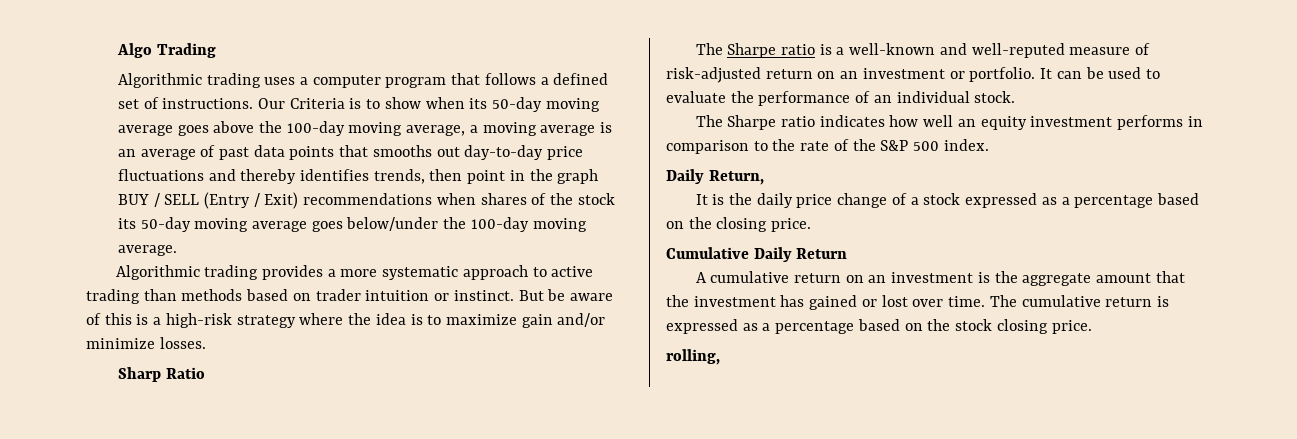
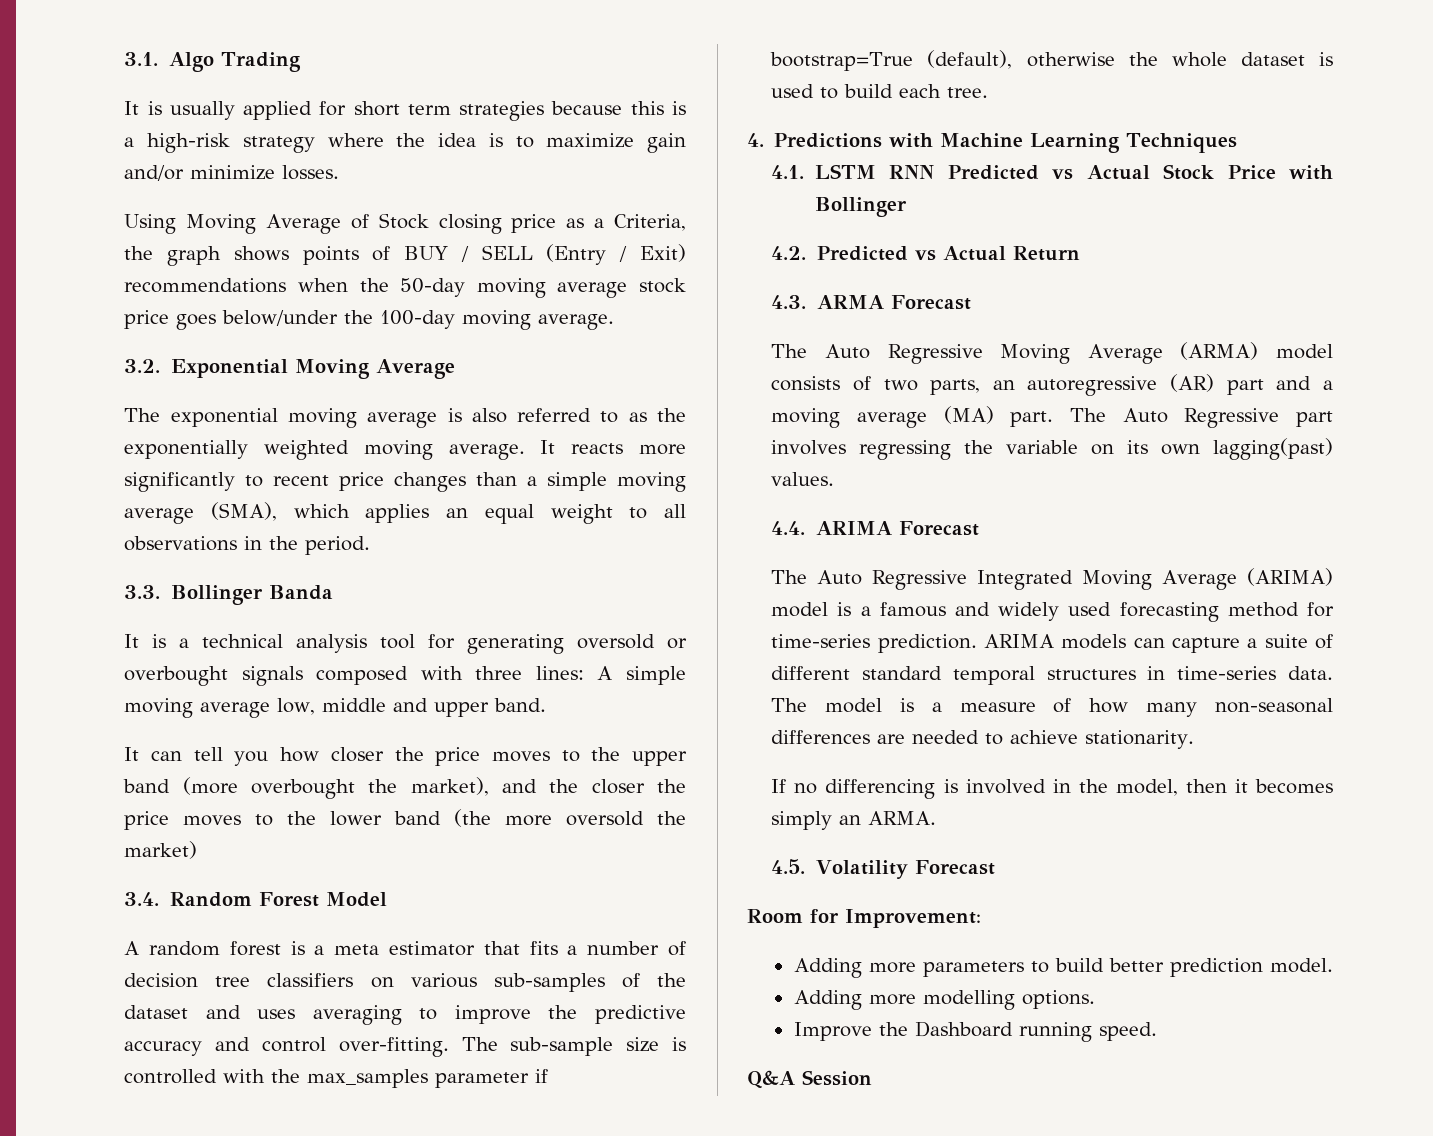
(116, 50) none -> [124,52,159,66] 3.1.
[117,73,609,88] [117,97,600,112] [117,121,613,136] [117,145,584,160] [117,169,599,184] [117,192,615,209] [117,217,587,232] [117,245,177,256] [115,265,594,280] [86,289,613,304] [86,313,101,325] Algorithmic trading uses a computer program that follows a defined set of instructions. Our Criteria is to show when its 50-day moving average goes above the 100-day moving average, a moving average is an average of past data points that smooths out day-to-day price fluctuations and thereby identifies trends, then point in the graph BUY / SELL (Entry / Exit) recommendations when shares of the stock its 50-day moving average goes below/under the 100-day moving average. // Algorithmic trading provides a more systematic approach to active trading than methods based on trader intuition or instinct. But be aware of -> [124,101,623,121] It is usually applied for short term strategies because
[117,367,205,382] [695,43,1151,58] [666,67,1160,83] [666,91,1016,106] [695,115,1203,130] [666,139,989,154] [666,169,764,185] [695,193,1199,208] [666,217,812,232] [666,247,848,262] [695,271,1185,286] [666,295,1169,310] [666,319,1092,334] [666,349,720,365] Sharp Ratio // The Sharpe ratio is a well-known and well-reputed measure of risk-adjusted return on an investment or portfolio. It can be used to evaluate the performance of an individual stock. // The Sharpe ratio indicates how well an equity investment performs in comparison to the rate of the S&P 500 index. // Daily Return, // It is the daily price change of a stock expressed as a percentage based on the closing price. // Cumulative Daily Return // A cumulative return on an investment is the aggregate amount that the investment has gained or lost over time. The cumulative return is expressed as a percentage based on the stock closing price. // rolling, -> [124,213,686,234] [124,244,686,266] [124,278,686,298] [124,310,615,330] [124,359,455,379] [124,408,686,428] [124,440,686,460] [124,472,687,492] [124,502,687,524] [124,536,371,555] [124,585,333,605] [124,634,687,654] [124,666,686,686] [124,698,547,718] [124,747,687,766] [123,777,687,799] [124,809,686,830] [124,841,198,859] [124,892,387,907] [124,941,686,956] [124,973,686,992] [124,1005,686,1025] [124,1037,686,1057] [124,1069,549,1088] [770,50,1333,71] [771,84,989,99] [747,133,1238,153] [771,164,1333,180] [814,197,907,217] [771,246,1080,261] [771,295,971,310] [771,342,1333,364] [771,374,1333,396] [771,406,1333,428] [771,438,1333,460] [771,472,835,486] [771,521,979,536] [771,568,1333,590] [771,602,1334,622] [771,634,1333,653] [771,666,1333,685] [771,698,1333,717] [771,730,1195,749] [771,779,1333,799] [771,811,937,830] [771,859,995,879] [747,909,981,928] [793,958,1333,978] [793,990,1095,1010] [793,1021,1157,1042] [747,1070,872,1089] Using Moving Average of Stock closing price as a Criteria, the graph shows points of BUY / SELL (Entry / Exit) recommendations when the 50-day moving average stock price goes below/under the 100-day moving average. // 3.2. Exponential Moving Average // The exponential moving average is also referred to as the exponentially weighted moving average. It reacts more significantly to recent price changes than a simple moving average (SMA), which applies an equal weight to all observations in the period. // 3.3. Bollinger Banda // It is a technical analysis tool for generating oversold or overbought signals composed with three lines: A simple moving average low, middle and upper band. // It can tell you how closer the price moves to the upper band (more overbought the market), and the closer the price moves to the lower band (the more oversold the market) // 3.4. Random Forest Model // A random forest is a meta estimator that fits a number of decision tree classifiers on various sub-samples of the dataset and uses averaging to improve the predictive accuracy and control over-fitting. The sub-sample size is controlled with the max_samples parameter if bootstrap=True (default), otherwise the whole dataset is used to build each tree. // 4. Predictions with Machine Learning Techniques // 4.1. LSTM RNN Predicted vs Actual Stock Price with Bollinger // 4.2. Predicted vs Actual Return // 4.3. ARMA Forecast // The Auto Regressive Moving Average (ARMA) model consists of two parts, an autoregressive (AR) part and a moving average (MA) part. The Auto Regressive part involves regressing the variable on its own lagging(past) values. // 4.4. ARIMA Forecast // The Auto Regressive Integrated Moving Average (ARIMA) model is a famous and widely used forecasting method for time-series prediction. ARIMA models can capture a suite of different standard temporal structures in time-series data. The model is a measure of how many non-seasonal differences are needed to achieve stationarity. // If no differencing is involved in the model, then it becomes simply an ARMA. // 4.5. Volatility Forecast // Room for Improvement: // Adding more parameters to build better prediction model. // Adding more modelling options. // Improve the Dashboard running speed. // Q&A Session

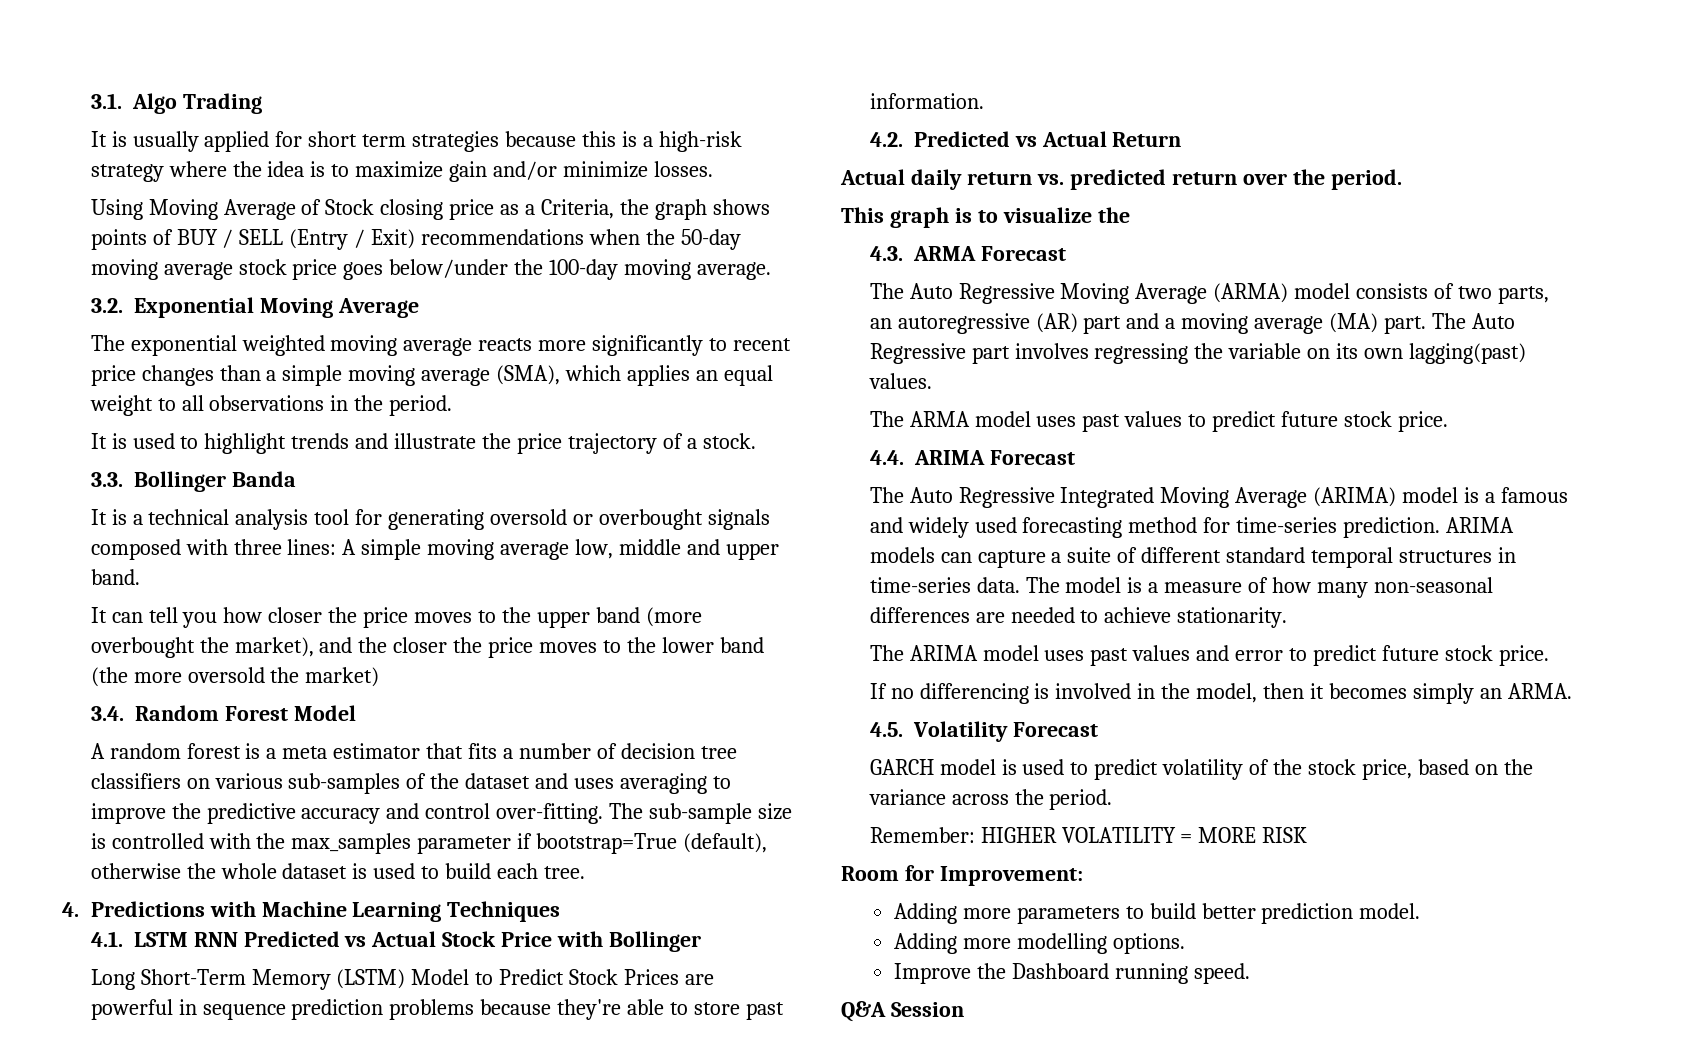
[287,408,686,428] [124,440,556,460] moving average is also referred to as the exponentially weighted moving average. It -> [241,335,473,356] weighted moving average
(371, 545) none -> [90,433,756,454] // It is used to highlight trends and illustrate the price trajectory of a stock.
(907, 207) none -> [90,969,715,990] [90,999,785,1020] [869,93,984,109] // Long Short-Term Memory (LSTM) Model to Predict Stock Prices are powerful in sequence prediction problems because they're able to store past information.
(1080, 253) none -> [840,169,1402,190] [841,207,1130,228] // Actual daily return vs. predicted return over the period. // This graph is to visualize the
(835, 479) none -> [869,411,1449,432] // The ARMA model uses past values to predict future stock price.
(1195, 739) none -> [869,645,1549,666] // The ARIMA model uses past values and error to predict future stock price.
(995, 867) none -> [869,759,1533,780] [868,789,1113,810] [869,827,1308,843] // GARCH model is used to predict volatility of the stock price, based on the variance across the period. // Remember: HIGHER VOLATILITY = MORE RISK

